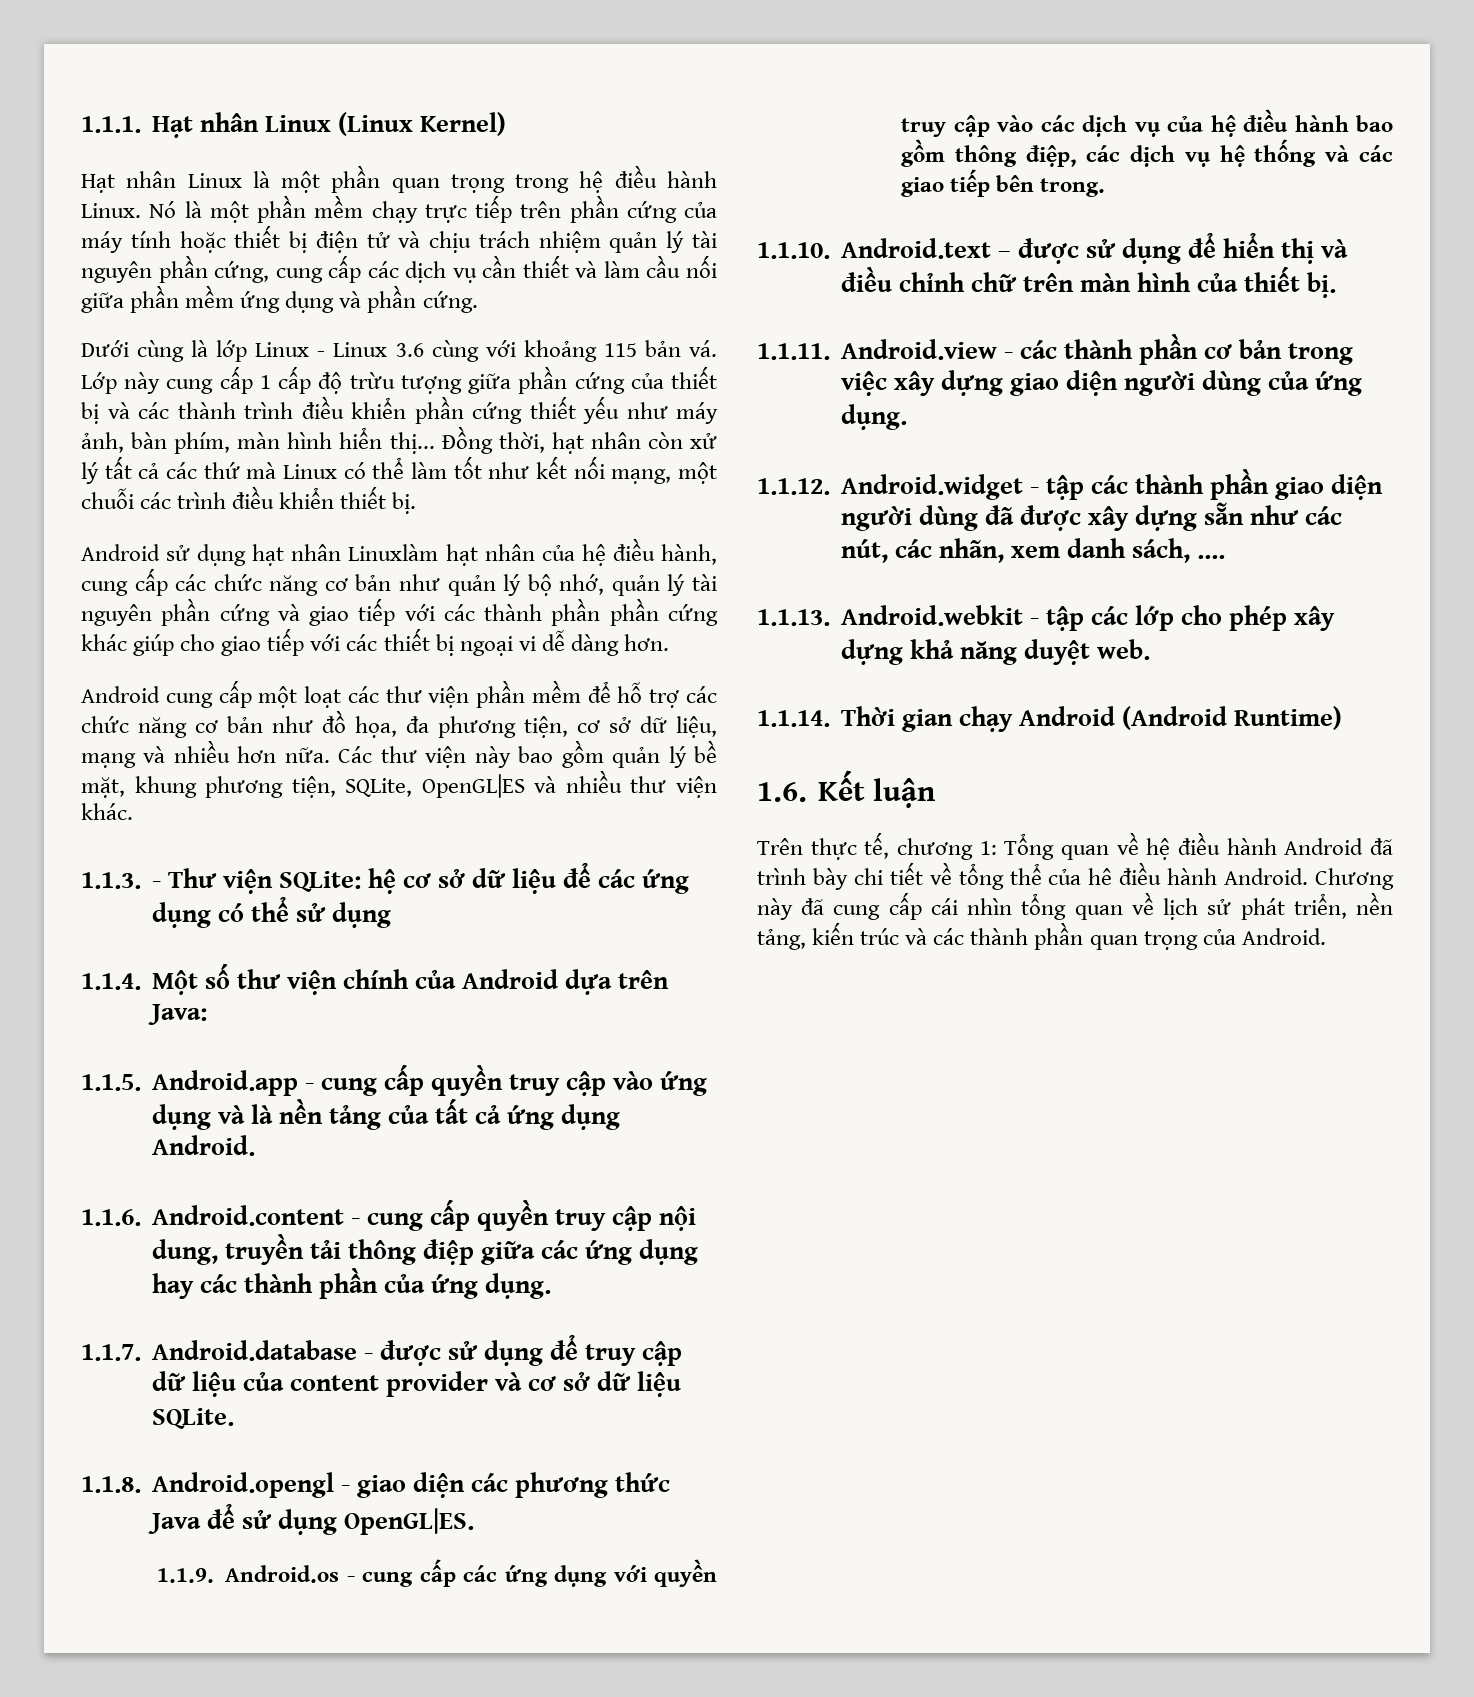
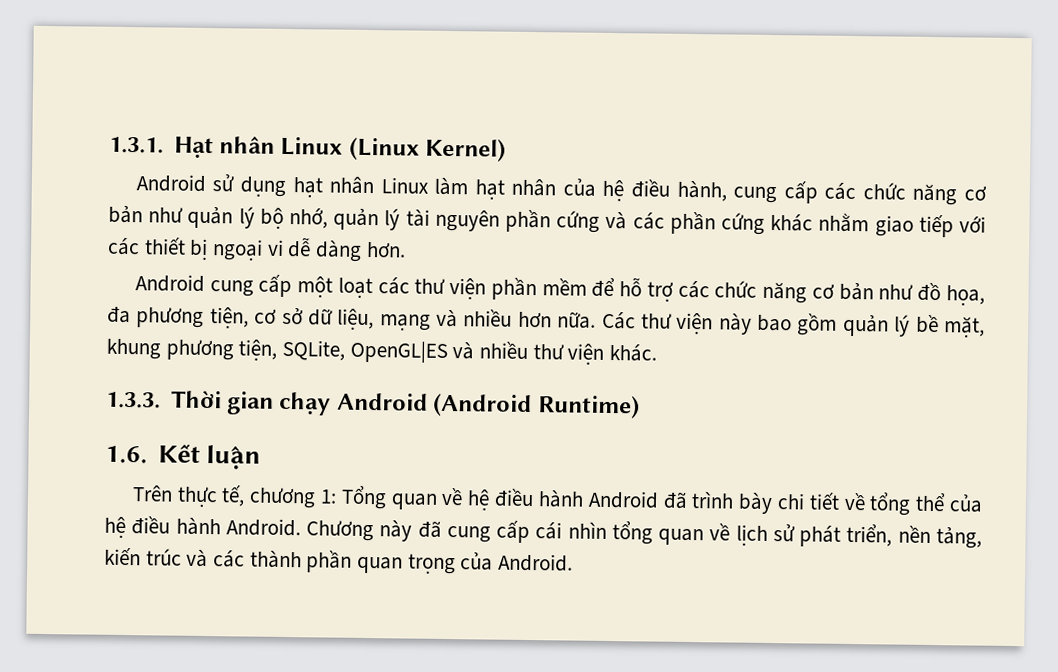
[81,116,141,133] 1.1.1. -> [109,136,164,154] 1.3.1.
[81,165,717,193] [81,195,717,223] [81,225,717,253] [81,255,718,283] [81,285,478,313] [81,340,718,362] [81,366,717,394] [81,396,718,424] [81,426,717,454] [81,456,717,484] [81,486,417,514] // Hạt nhân Linux là một phần quan trọng trong hệ điều hành Linux. Nó là một phần mềm chạy trực tiếp trên phần cứng của máy tính hoặc thiết bị điện tử và chịu trách nhiệm quản lý tài nguyên phần cứng, cung cấp các dịch vụ cần thiết và làm cầu nối giữa phần mềm ứng dụng và phần cứng. // Dưới cùng là lớp Linux - Linux 3.6 cùng với khoảng 115 bản vá. Lớp này cung cấp 1 cấp độ trừu tượng giữa phần cứng của thiết bị và các thành trình điều khiển phần cứng thiết yếu như máy ảnh, bàn phím, màn hình hiển thị... Đồng thời, hạt nhân còn xử lý tất cả các thứ mà Linux có thể làm tốt như kết nối mạng, một chuỗi các trình điều khiển thiết bị. -> (507, 150) none
[348,544,439,561] Linuxlàm -> [380,177,469,196] Linux làm
[309,598,601,626] giao tiếp với các thành phần -> [632,212,665,230] các
[133,634,216,656] giúp cho -> [818,212,870,233] nhằm
[81,862,690,894] [152,896,392,928] [81,963,670,995] [148,1004,208,1025] [81,1064,708,1096] [152,1098,621,1130] [152,1135,256,1156] [81,1199,697,1231] [152,1233,699,1265] [152,1267,552,1299] [81,1334,683,1366] [152,1371,682,1397] [152,1408,235,1429] [81,1472,671,1498] [148,1503,475,1535] [156,1559,717,1587] [901,109,1393,137] [901,139,1393,167] [901,169,1106,197] [757,232,1349,264] [841,266,1337,298] [757,333,1354,365] [841,370,1363,396] [841,404,908,430] [757,468,1384,500] [841,502,1343,531] [841,538,1226,563] [757,605,1336,631] [841,639,1151,665] [757,710,830,727] 1.1.3. - Thư viện SQLite: hệ cơ sở dữ liệu để các ứng dụng có thể sử dụng // 1.1.4. Một số thư viện chính của Android dựa trên Java: // 1.1.5. Android.app - cung cấp quyền truy cập vào ứng dụng và là nền tảng của tất cả ứng dụng Android. // 1.1.6. Android.content - cung cấp quyền truy cập nội dung, truyền tải thông điệp giữa các ứng dụng hay các thành phần của ứng dụng. // 1.1.7. Android.database - được sử dụng để truy cập dữ liệu của content provider và cơ sở dữ liệu SQLite. // 1.1.8. Android.opengl - giao diện các phương thức Java để sử dụng OpenGL|ES. // 1.1.9. Android.os - cung cấp các ứng dụng với quyền truy cập vào các dịch vụ của hệ điều hành bao gồm thông điệp, các dịch vụ hệ thống và các giao tiếp bên trong. // 1.1.10. Android.text – được sử dụng để hiển thị và điều chỉnh chữ trên màn hình của thiết bị. // 1.1.11. Android.view - các thành phần cơ bản trong việc xây dựng giao diện người dùng của ứng dụng. // 1.1.12. Android.widget - tập các thành phần giao diện người dùng đã được xây dựng sẵn như các nút, các nhãn, xem danh sách, .... // 1.1.13. Android.webkit - tập các lớp cho phép xây dựng khả năng duyệt web. // 1.1.14. -> [106,391,161,409] 1.3.3.
[1088,868,1113,885] hê -> [104,516,126,539] hệ

